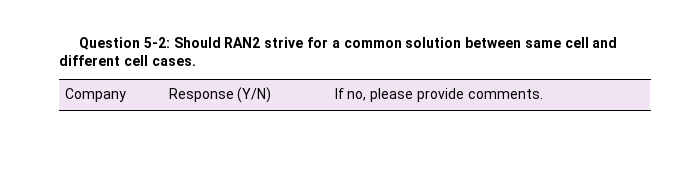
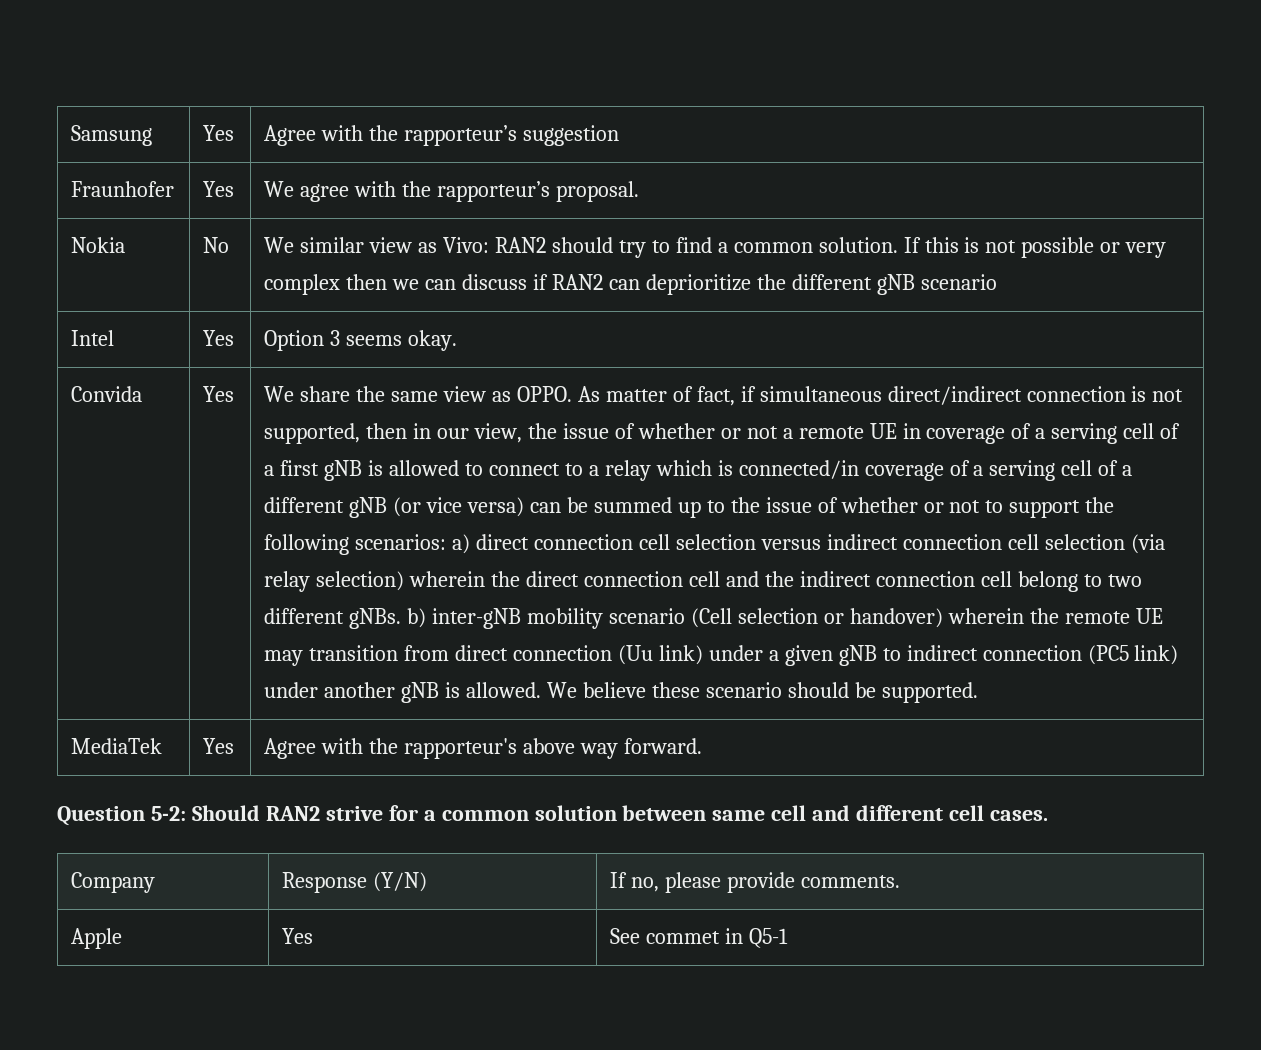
(79, 43) none -> [71,125,153,146] [203,125,235,141] [264,125,620,146] [71,181,175,197] [203,181,235,197] [264,181,640,202] [71,237,126,253] [203,237,230,253] [264,237,1167,258] [264,274,997,295] [71,330,115,346] [203,330,235,346] [264,330,458,351] [71,386,143,402] [203,386,235,402] [264,386,1184,406] [264,423,1181,444] [264,460,1133,481] [264,497,1115,518] [264,534,1165,555] [264,571,1142,592] [264,608,1163,629] [264,645,1179,666] [264,682,978,703] [71,738,163,754] [203,738,235,754] [264,738,703,759] Samsung | Yes | Agree with the rapporteur’s suggestion // Fraunhofer | Yes | We agree with the rapporteur’s proposal. // Nokia | No | We similar view as Vivo: RAN2 should try to find a common solution. If this is not possible or very complex then we can discuss if RAN2 can deprioritize the different gNB scenario // Intel | Yes | Option 3 seems okay. // Convida | Yes | We share the same view as OPPO. As matter of fact, if simultaneous direct/indirect connection is not supported, then in our view, the issue of whether or not a remote UE in coverage of a serving cell of a first gNB is allowed to connect to a relay which is connected/in coverage of a serving cell of a different gNB (or vice versa) can be summed up to the issue of whether or not to support the following scenarios: a) direct connection cell selection versus indirect connection cell selection (via relay selection) wherein the direct connection cell and the indirect connection cell belong to two different gNBs. b) inter-gNB mobility scenario (Cell selection or handover) wherein the remote UE may transition from direct connection (Uu link) under a given gNB to indirect connection (PC5 link) under another gNB is allowed. We believe these scenario should be supported. // MediaTek | Yes | Agree with the rapporteur's above way forward. //
(543, 94) none -> [71,928,123,949] [282,928,314,944] [610,928,789,948] // Apple | Yes | See commet in Q5-1

